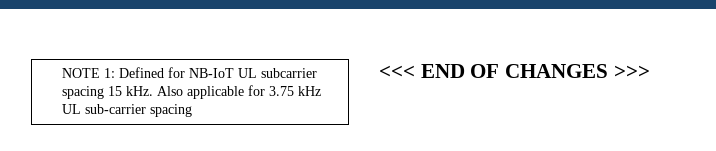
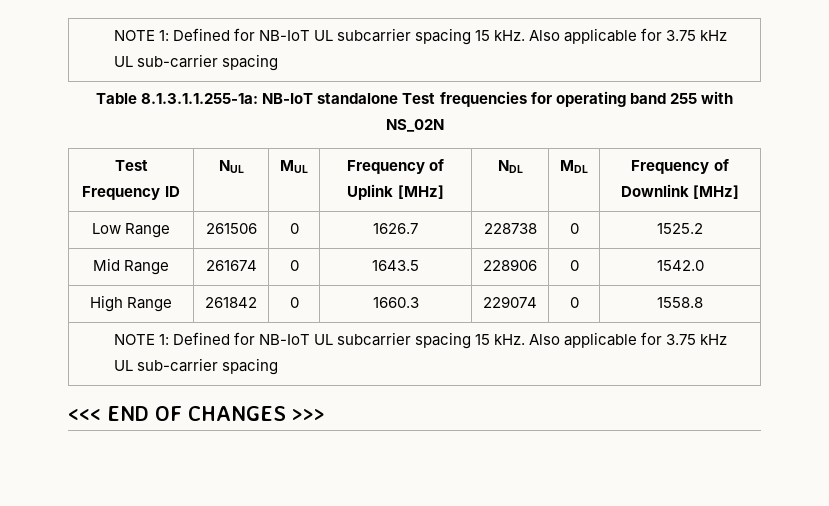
(192, 110) none -> [96,91,733,107] [385,119,444,132] [114,160,148,171] [82,186,180,200] [218,160,244,173] [280,160,308,173] [346,159,445,174] [347,184,444,200] [497,160,523,173] [560,160,588,173] [631,159,729,174] [620,184,740,199] [91,223,171,238] [205,223,257,234] [289,223,299,234] [373,223,418,234] [483,223,537,234] [569,223,579,234] [657,223,703,234] [92,258,170,275] [205,260,257,271] [289,260,299,271] [372,260,419,271] [483,259,537,271] [569,260,579,271] [656,260,704,271] [89,295,173,312] [205,297,257,308] [289,297,299,308] [372,297,419,308] [483,296,537,308] [569,297,579,308] [657,297,703,308] [113,332,728,349] [113,358,278,375] // Table 8.1.3.1.1.255-1a: NB-IoT standalone Test frequencies for operating band 255 with NS_02N // Test Frequency ID | NUL | MUL | Frequency of Uplink [MHz] | NDL | MDL | Frequency of Downlink [MHz] // Low Range | 261506 | 0 | 1626.7 | 228738 | 0 | 1525.2 // Mid Range | 261674 | 0 | 1643.5 | 228906 | 0 | 1542.0 // High Range | 261842 | 0 | 1660.3 | 229074 | 0 | 1558.8 // NOTE 1: Defined for NB-IoT UL subcarrier spacing 15 kHz. Also applicable for 3.75 kHz UL sub-carrier spacing

